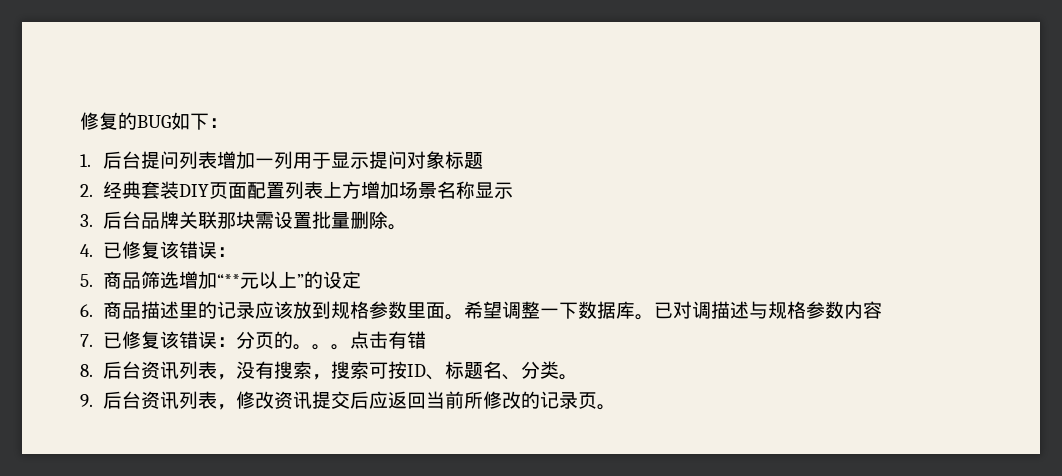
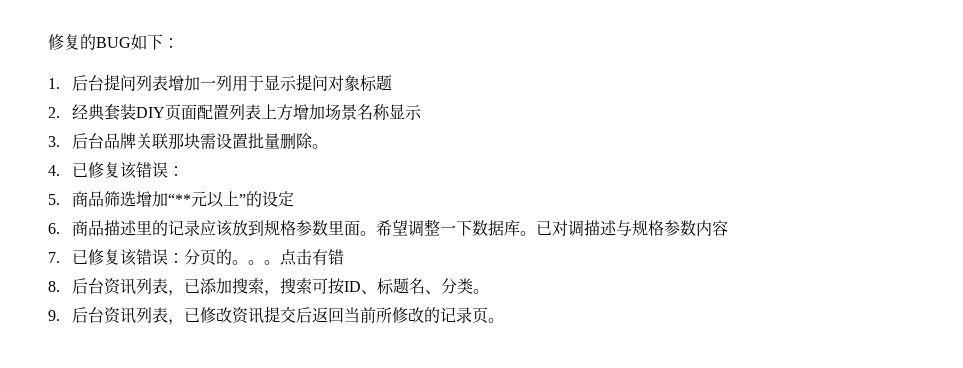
[236,361,275,379] 没有 -> [183,278,232,294] 已添加
(237, 407) none -> [183,307,200,322] 已
[369,391,389,409] 应 -> (312, 315) none

